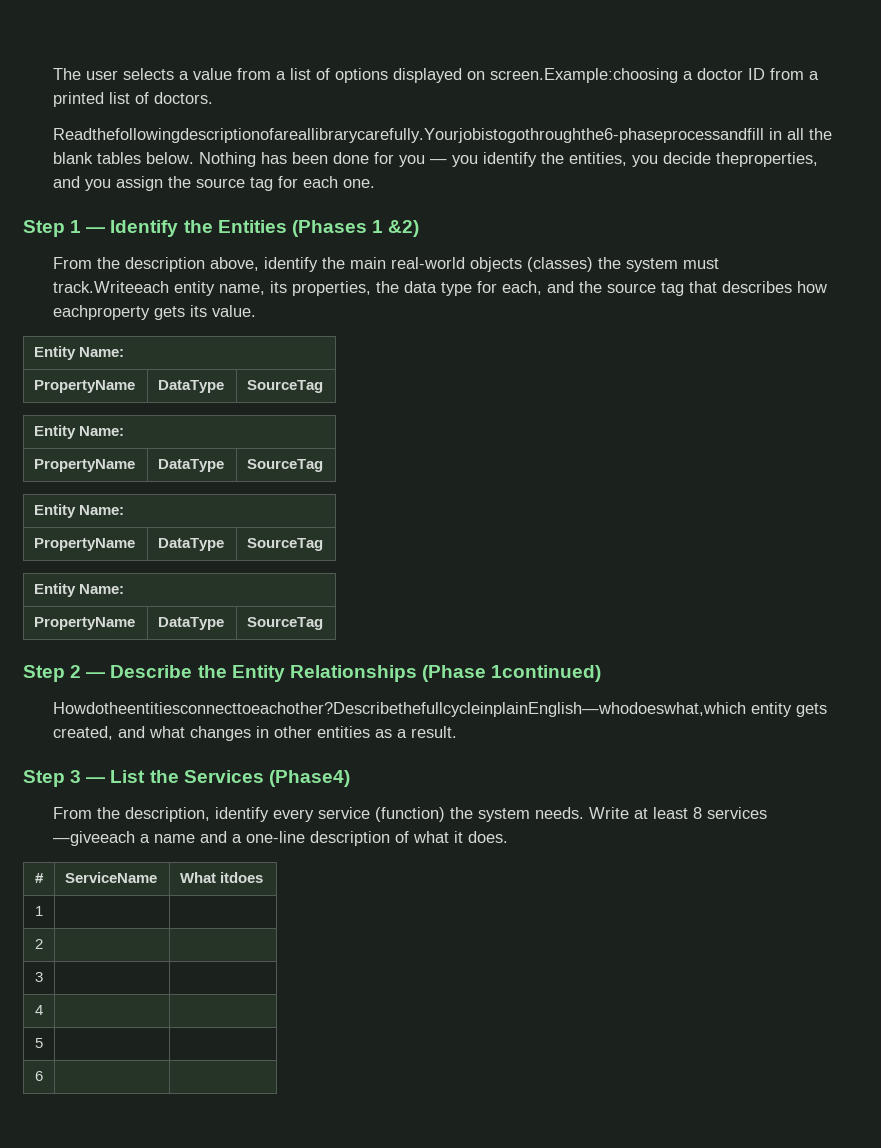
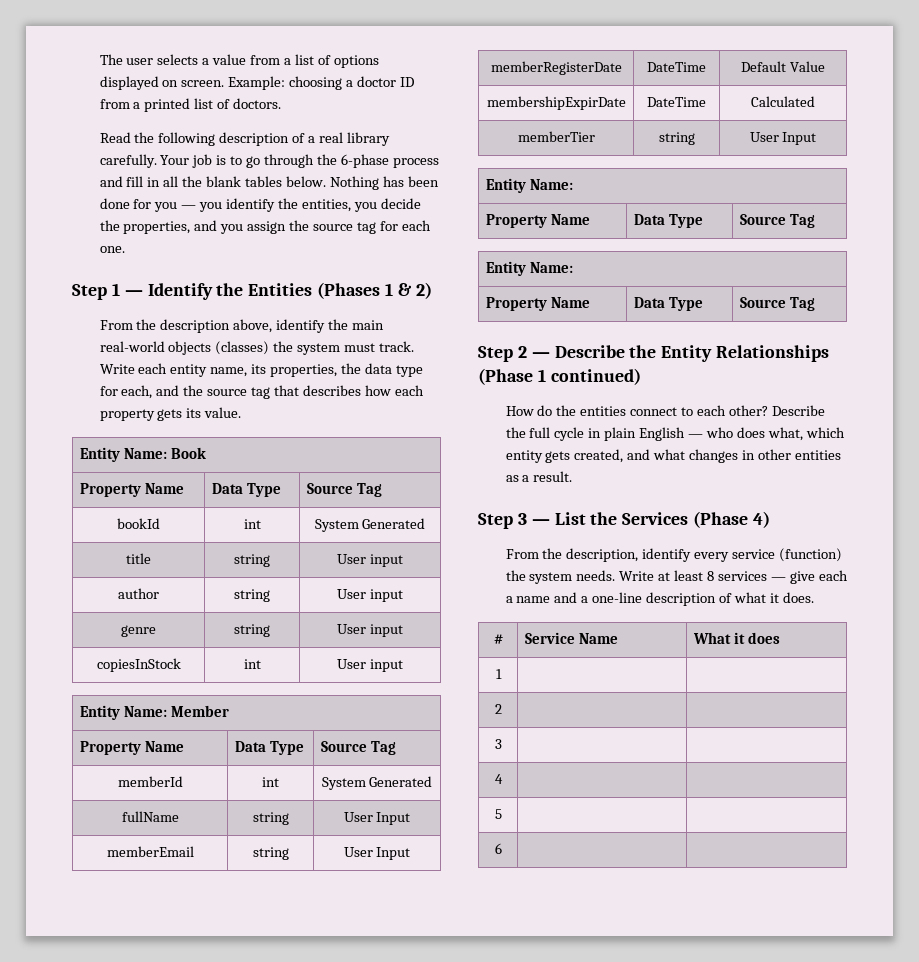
[489,68,678,83] screen.Example:choosing -> [181,76,343,90] screen. Example: choosing
[52,128,764,143] Readthefollowingdescriptionofareallibrarycarefully.Yourjobistogothroughthe6-phaseprocessandfill -> [99,132,390,146] [99,154,439,168] [99,176,144,187] Read the following description of a real library carefully. Your job is to go through the 6-phase process and fill
[715,152,818,167] theproperties, -> [99,220,191,234] the properties,
[388,220,420,237] &2) -> [397,282,432,299] & 2)
[52,281,169,293] track.Writeeach -> [379,341,415,352] [99,363,168,374] track. Write each
[52,305,150,320] eachproperty -> [394,385,424,396] [99,409,155,421] each property
[34,380,136,393] [158,380,225,393] [247,380,324,393] [34,425,125,439] [34,459,136,472] [158,459,225,472] [247,459,324,472] [34,504,125,518] [34,538,136,551] [158,538,225,551] [247,538,324,551] [34,583,125,597] [34,617,136,630] [158,617,225,630] [247,617,324,630] // PropertyName | DataType | SourceTag // Entity Name: // PropertyName | DataType | SourceTag // Entity Name: // PropertyName | DataType | SourceTag // Entity Name: // PropertyName | DataType | SourceTag -> [170,447,206,459] [79,483,184,497] [211,483,281,497] [306,483,382,497] [117,518,160,529] [243,519,261,529] [314,518,426,532] [126,553,151,564] [234,554,270,567] [337,554,403,567] [118,588,159,599] [234,589,270,602] [337,589,403,602] [121,625,156,637] [234,624,270,637] [337,624,403,637] [96,658,181,672] [243,659,261,669] [337,659,403,672] [79,705,229,720] [79,741,184,755] [234,741,304,755] [320,741,396,755] [117,776,183,787] [262,777,279,787] [321,776,433,790] [121,811,179,822] [252,812,289,825] [343,812,411,825] [106,846,194,857] [252,847,289,860] [343,847,411,860] [490,61,622,75] [647,62,706,72] [741,61,825,72] [486,96,626,110] [647,97,706,107] [751,96,815,107] [517,131,595,142] [658,132,695,145] [749,132,817,145] [485,178,573,193] [485,214,590,228] [633,214,703,228] [739,214,815,228] [485,261,573,276] [485,297,590,311] [633,297,703,311] [739,297,815,311] Book // Property Name | Data Type | Source Tag // bookId | int | System Generated // title | string | User input // author | string | User input // genre | string | User input // copiesInStock | int | User input // Entity Name: Member // Property Name | Data Type | Source Tag // memberId | int | System Generated // fullName | string | User Input // memberEmail | string | User Input // memberRegisterDate | DateTime | Default Value // membershipExpirDate | DateTime | Calculated // memberTier | string | User Input // Entity Name: // Property Name | Data Type | Source Tag // Entity Name: // Property Name | Data Type | Source Tag
[491,665,602,682] [52,702,746,717] 1continued) // Howdotheentitiesconnecttoeachother?DescribethefullcycleinplainEnglish—whodoeswhat,which -> [537,368,641,385] [505,405,825,416] [505,427,845,441] 1 continued) // How do the entities connect to each other? Describe the full cycle in plain English — who does what, which
[268,770,350,787] (Phase4) -> [693,511,771,528] (Phase 4)
[52,831,135,846] —giveeach -> [770,570,848,584] — give each
[65,872,158,883] ServiceName -> [524,632,618,644] Service Name
[220,872,264,883] itdoes -> [733,632,780,644] it does

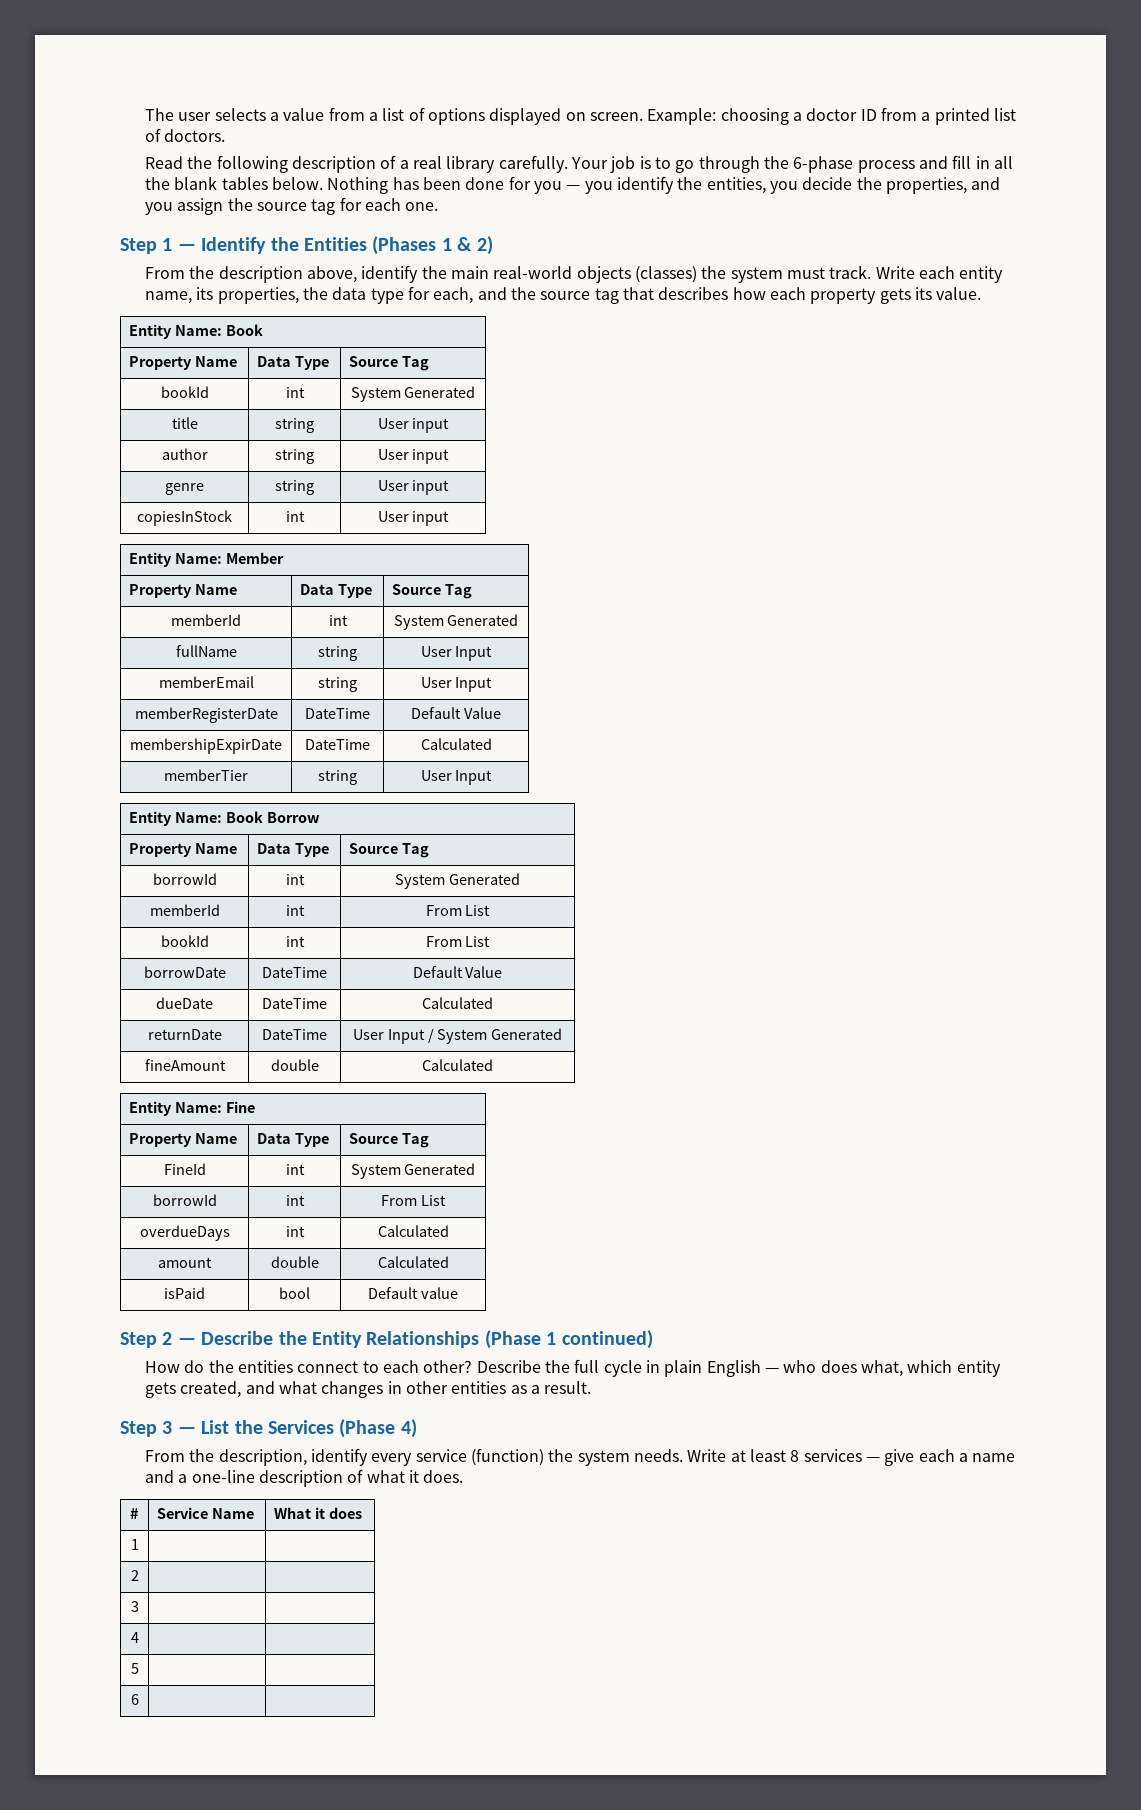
[485,214,590,228] [633,214,703,228] [739,214,815,228] [485,261,573,276] [485,297,590,311] [633,297,703,311] [739,297,815,311] // Property Name | Data Type | Source Tag // Entity Name: // Property Name | Data Type | Source Tag -> [225,811,320,823] [129,843,238,857] [257,843,330,857] [349,843,430,858] [152,873,217,885] [285,874,305,885] [395,873,520,889] [149,904,220,916] [285,905,305,916] [425,905,491,916] [160,935,209,947] [285,936,305,947] [425,936,491,947] [143,966,226,978] [262,967,327,978] [412,966,503,978] [156,997,213,1009] [262,998,327,1009] [422,997,493,1009] [147,1029,222,1040] [262,1029,327,1040] [352,1028,563,1044] [144,1059,226,1071] [270,1059,319,1071] [422,1059,493,1071] [129,1101,255,1116] [129,1133,238,1147] [257,1133,330,1147] [349,1133,430,1148] [163,1163,206,1175] [285,1164,305,1175] [350,1163,476,1179] [152,1194,217,1206] [285,1195,305,1206] [381,1195,446,1206] [139,1225,230,1241] [285,1226,305,1237] [377,1225,449,1237] [158,1257,212,1268] [270,1256,319,1268] [377,1256,449,1268] [164,1287,205,1299] [279,1287,310,1299] [368,1287,458,1299] Book Borrow // Property Name | Data Type | Source Tag // borrowId | int | System Generated // memberId | int | From List // bookId | int | From List // borrowDate | DateTime | Default Value // dueDate | DateTime | Calculated // returnDate | DateTime | User Input / System Generated // fineAmount | double | Calculated // Entity Name: Fine // Property Name | Data Type | Source Tag // FineId | int | System Generated // borrowId | int | From List // overdueDays | int | Calculated // amount | double | Calculated // isPaid | bool | Default value

